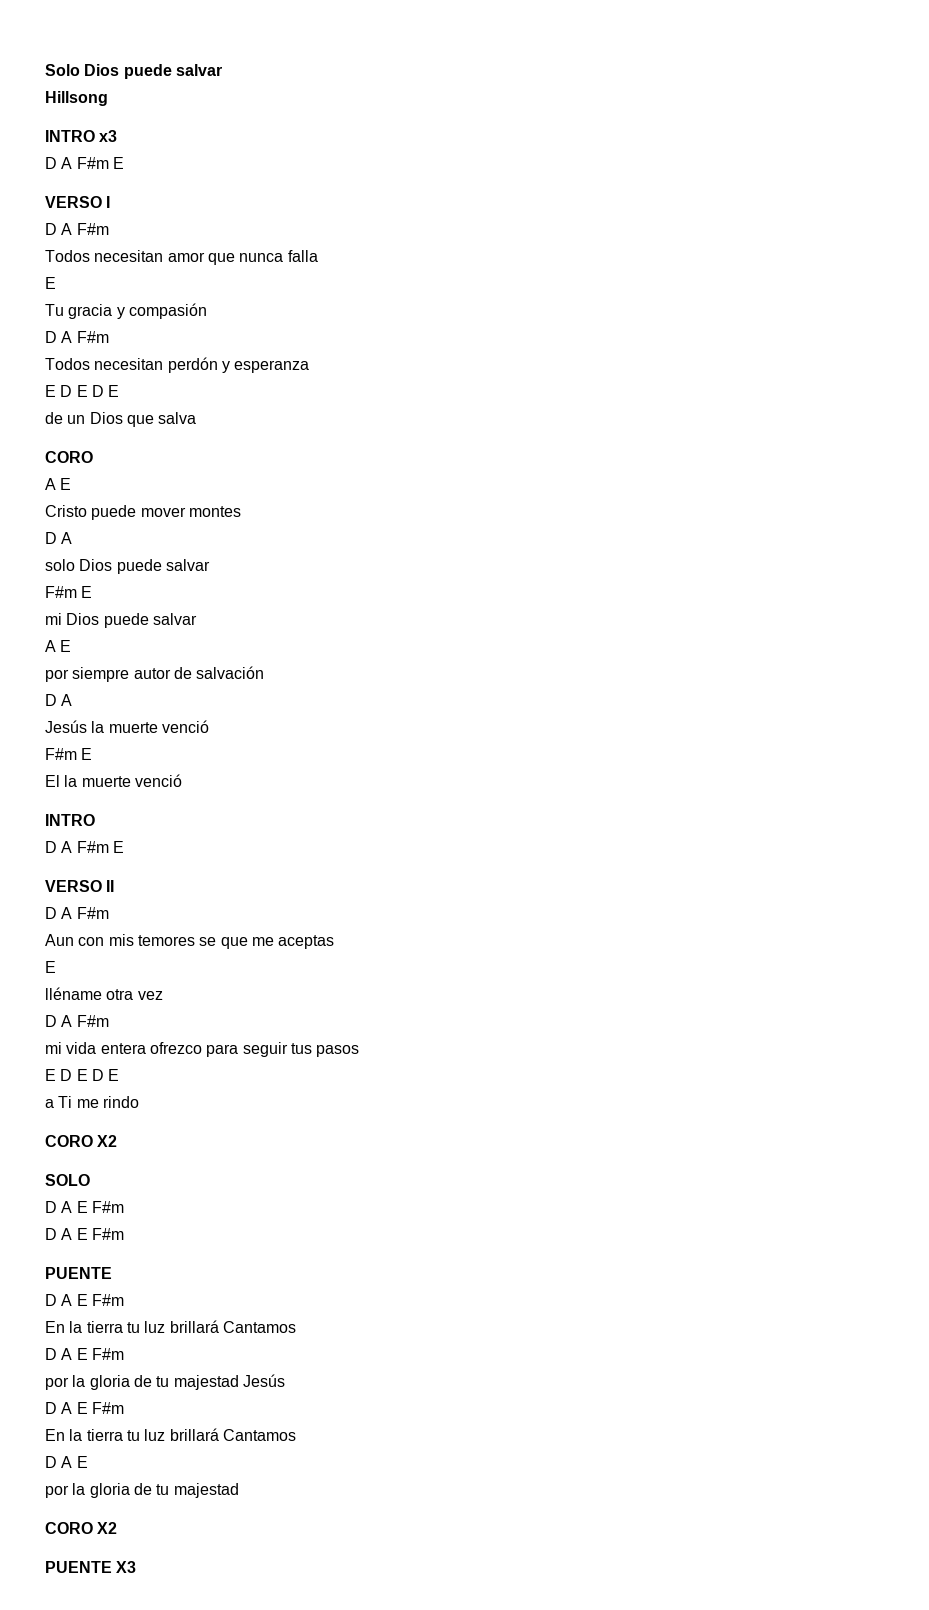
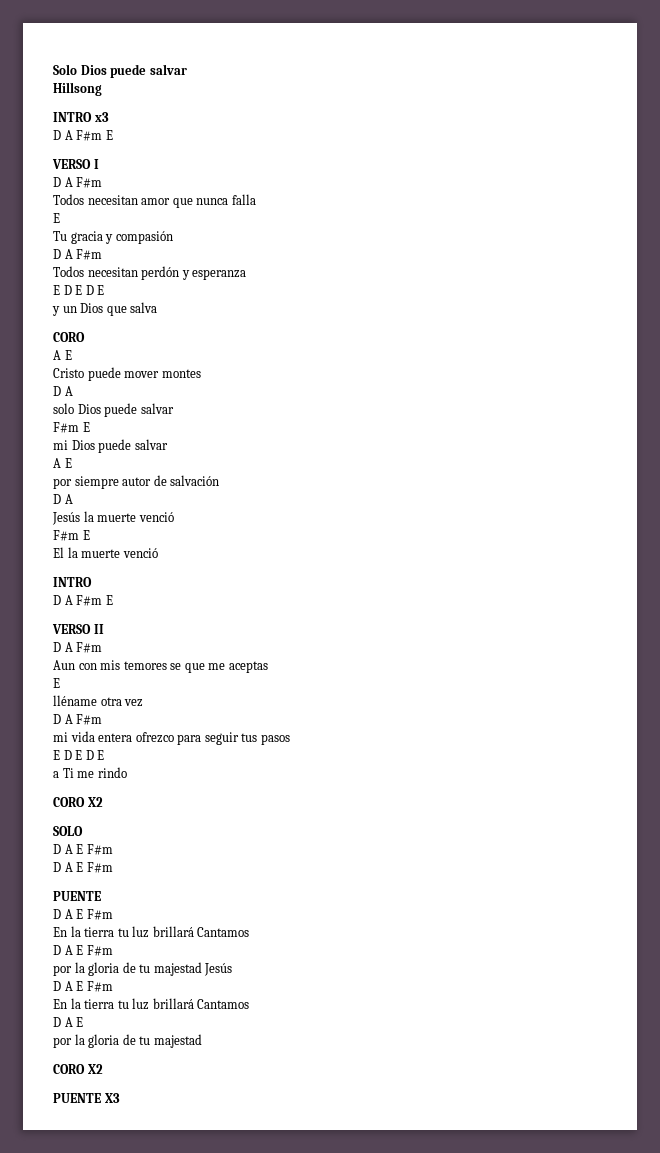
[45,412,63,424] de -> [52,306,60,316] y

